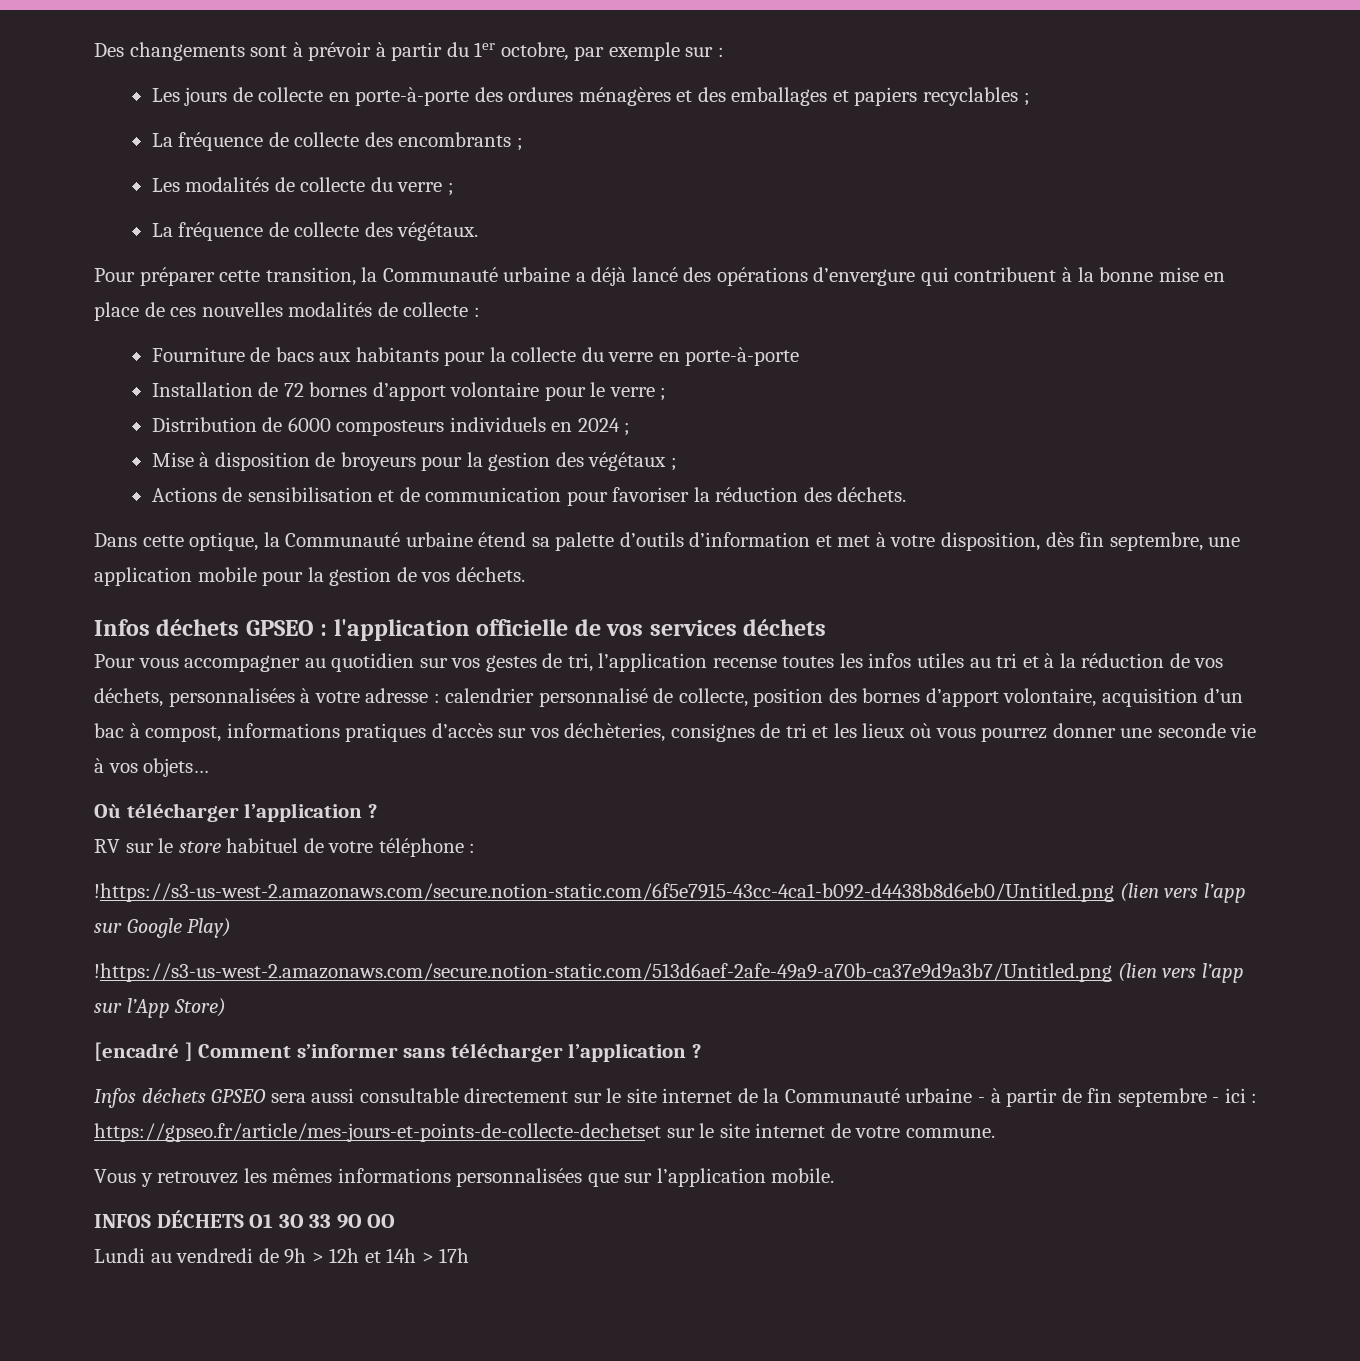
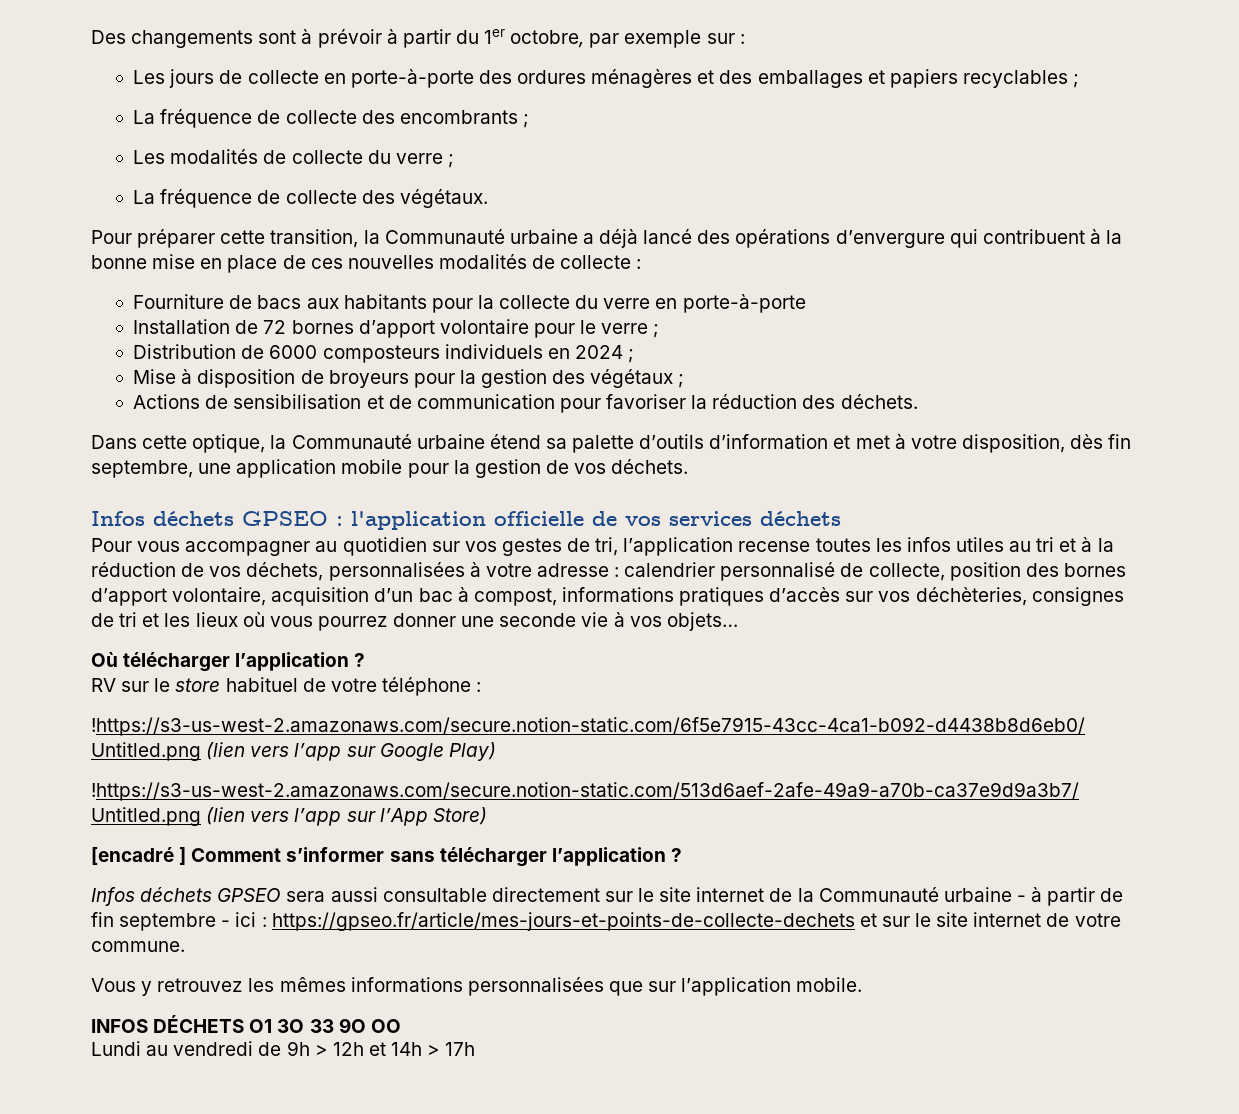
[94,1123,661,1142] https://gpseo.fr/article/mes-jours-et-points-de-collecte-dechetset -> [271,912,877,931] https://gpseo.fr/article/mes-jours-et-points-de-collecte-dechets et

